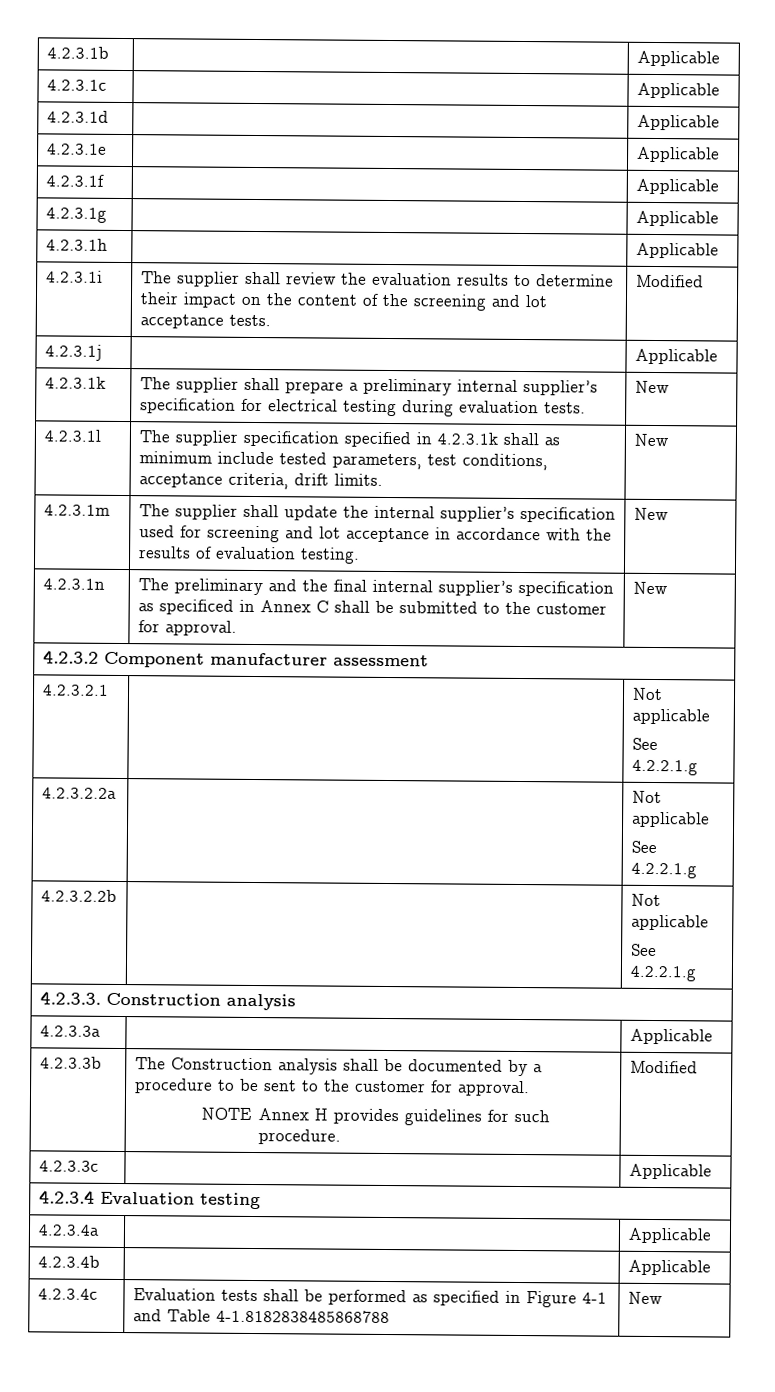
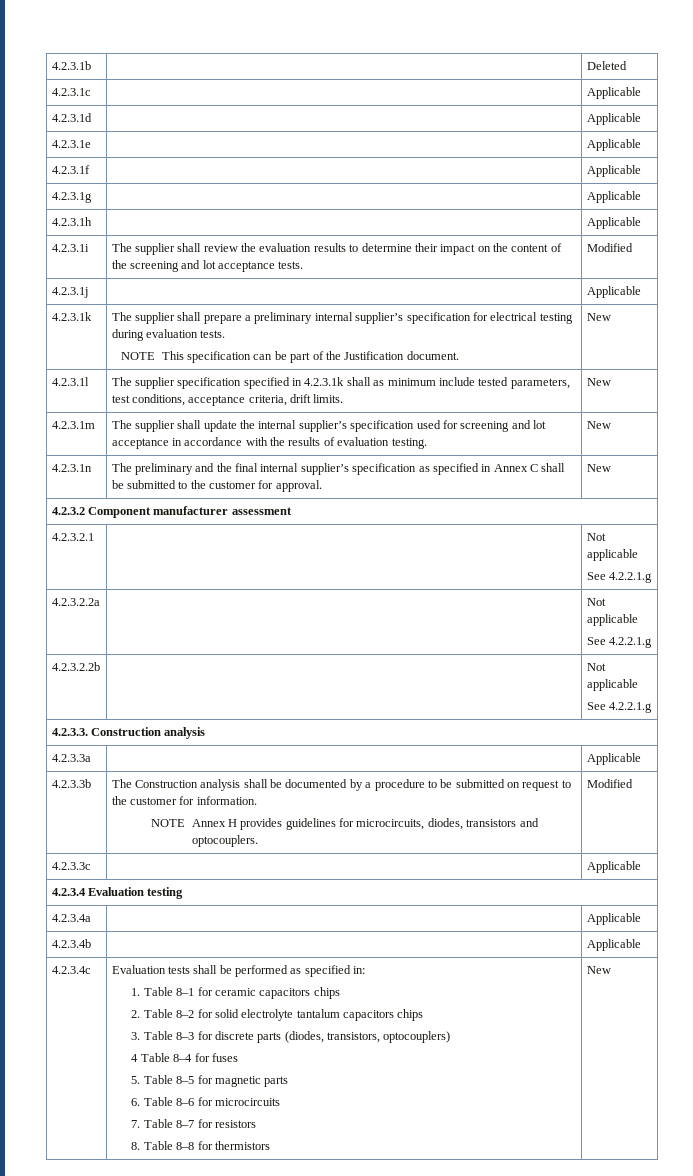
[636,50,720,67] Applicable -> [586,61,627,70] Deleted
(586, 408) none -> [121,351,459,363] // NOTE This specification can be part of the Justification document.
[158,599,234,615] specificed -> [432,463,479,475] specified
[263,1079,530,1097] sent to the customer for approval. -> [455,779,571,791] [111,796,257,805] submitted on request to the customer for information.
[514,1109,551,1123] [258,1129,342,1145] such procedure. -> [356,818,539,830] [191,835,258,847] microcircuits, diodes, transistors and optocouplers.
[504,1290,607,1308] [132,1309,390,1324] in Figure 4-1 and Table 4-1.8182838485868788 -> [353,966,366,974] [131,987,340,999] [131,1009,424,1021] [131,1031,451,1043] [131,1053,238,1062] [131,1075,289,1087] [131,1097,280,1106] [131,1119,256,1128] [131,1141,270,1150] in: // 1. Table 8–1 for ceramic capacitors chips // 2. Table 8–2 for solid electrolyte tantalum capacitors chips // 3. Table 8–3 for discrete parts (diodes, transistors, optocouplers) // 4 Table 8–4 for fuses // 5. Table 8–5 for magnetic parts // 6. Table 8–6 for microcircuits // 7. Table 8–7 for resistors // 8. Table 8–8 for thermistors

